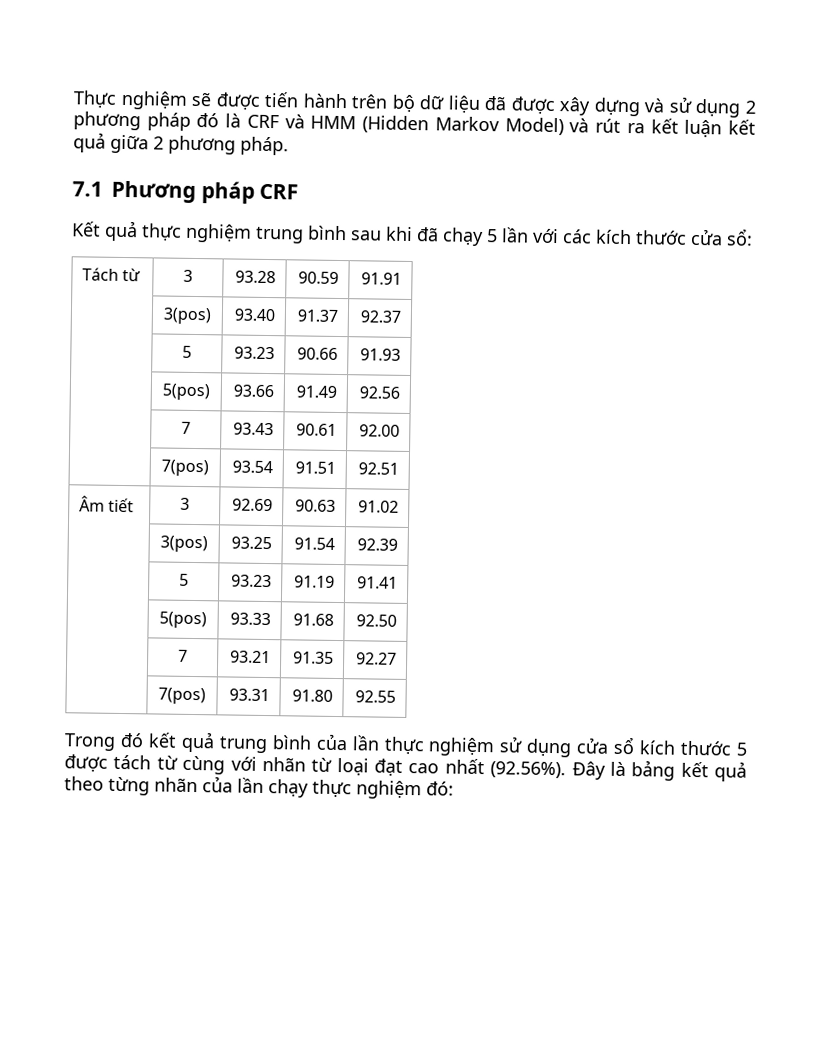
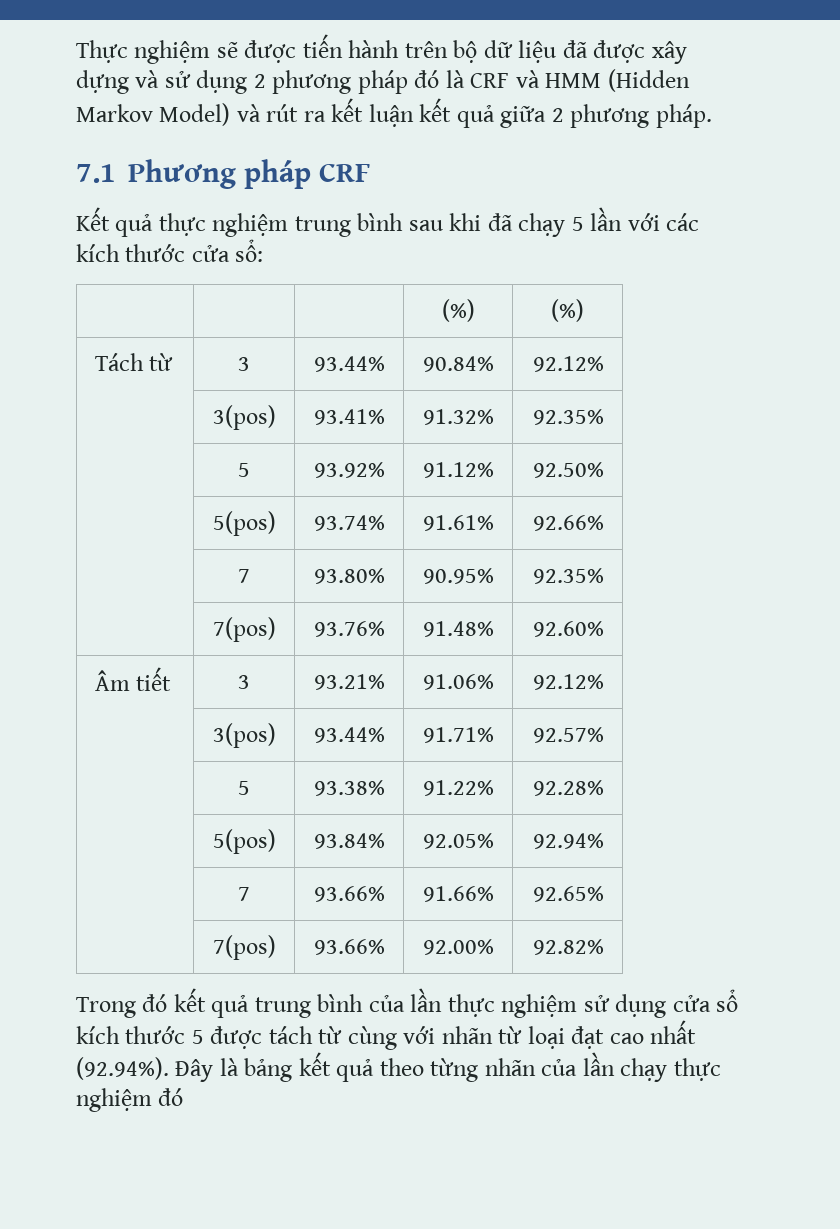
(753, 237) none -> [441,299,475,322] [551,299,584,322] // | | | (%) | (%)
[234,270,276,284] [297,271,339,284] [360,272,402,285] [163,307,212,325] [233,308,276,322] [296,309,338,322] [359,310,401,323] [182,345,192,358] [233,346,275,360] [296,347,338,360] [359,348,401,361] [162,383,210,401] [232,384,274,398] [295,385,337,398] [358,386,400,399] [181,421,191,434] [232,422,274,436] [295,423,337,436] [358,424,400,437] [161,459,209,477] [231,460,273,474] [294,461,336,474] [357,462,399,475] [79,495,135,513] [180,497,190,510] [231,498,273,512] [294,499,336,512] [357,500,399,513] [160,535,208,553] [230,536,272,550] [293,537,335,550] [356,538,398,551] [179,573,189,586] [230,574,272,588] [293,575,335,588] [356,576,398,589] [159,611,207,629] [229,612,271,626] [292,613,334,626] [355,614,397,627] [178,649,188,662] [229,650,271,664] [292,651,334,664] [355,652,397,665] [158,687,206,705] [228,688,270,702] [291,689,333,702] [354,690,396,703] 93.28 | 90.59 | 91.91 // | 3(pos) | 93.40 | 91.37 | 92.37 // | 5 | 93.23 | 90.66 | 91.93 // | 5(pos) | 93.66 | 91.49 | 92.56 // | 7 | 93.43 | 90.61 | 92.00 // | 7(pos) | 93.54 | 91.51 | 92.51 // Âm tiết | 3 | 92.69 | 90.63 | 91.02 // | 3(pos) | 93.25 | 91.54 | 92.39 // | 5 | 93.23 | 91.19 | 91.41 // | 5(pos) | 93.33 | 91.68 | 92.50 // | 7 | 93.21 | 91.35 | 92.27 // | 7(pos) | 93.31 | 91.80 | 92.55 -> [314,356,386,372] [423,356,495,372] [533,356,605,372] [212,405,276,430] [314,409,386,425] [423,409,495,425] [533,409,605,425] [238,463,250,477] [314,462,386,478] [423,462,495,478] [533,462,605,478] [212,511,276,536] [314,515,386,531] [423,515,495,531] [533,515,605,531] [238,569,250,583] [314,568,386,584] [423,568,495,584] [533,568,605,584] [212,617,276,642] [314,621,386,637] [423,621,495,637] [533,621,605,637] [94,667,172,691] [238,675,250,689] [314,674,386,690] [423,674,495,690] [533,674,605,690] [212,723,276,748] [314,727,386,743] [423,727,495,743] [533,727,605,743] [238,781,250,795] [314,780,386,796] [423,780,495,796] [533,780,605,796] [212,829,276,854] [314,833,386,849] [423,833,495,849] [533,833,605,849] [238,887,250,901] [314,886,386,902] [423,886,495,902] [533,886,605,902] [212,935,276,960] [314,939,386,955] [423,939,495,955] [533,939,605,955] 93.44% | 90.84% | 92.12% // | 3(pos) | 93.41% | 91.32% | 92.35% // | 5 | 93.92% | 91.12% | 92.50% // | 5(pos) | 93.74% | 91.61% | 92.66% // | 7 | 93.80% | 90.95% | 92.35% // | 7(pos) | 93.76% | 91.48% | 92.60% // Âm tiết | 3 | 93.21% | 91.06% | 92.12% // | 3(pos) | 93.44% | 91.71% | 92.57% // | 5 | 93.38% | 91.22% | 92.28% // | 5(pos) | 93.84% | 92.05% | 92.94% // | 7 | 93.66% | 91.66% | 92.65% // | 7(pos) | 93.66% | 92.00% | 92.82%
[490,761,567,779] (92.56%). -> [76,1057,169,1080] (92.94%).
[426,781,454,796] đó: -> [158,1088,184,1106] đó

